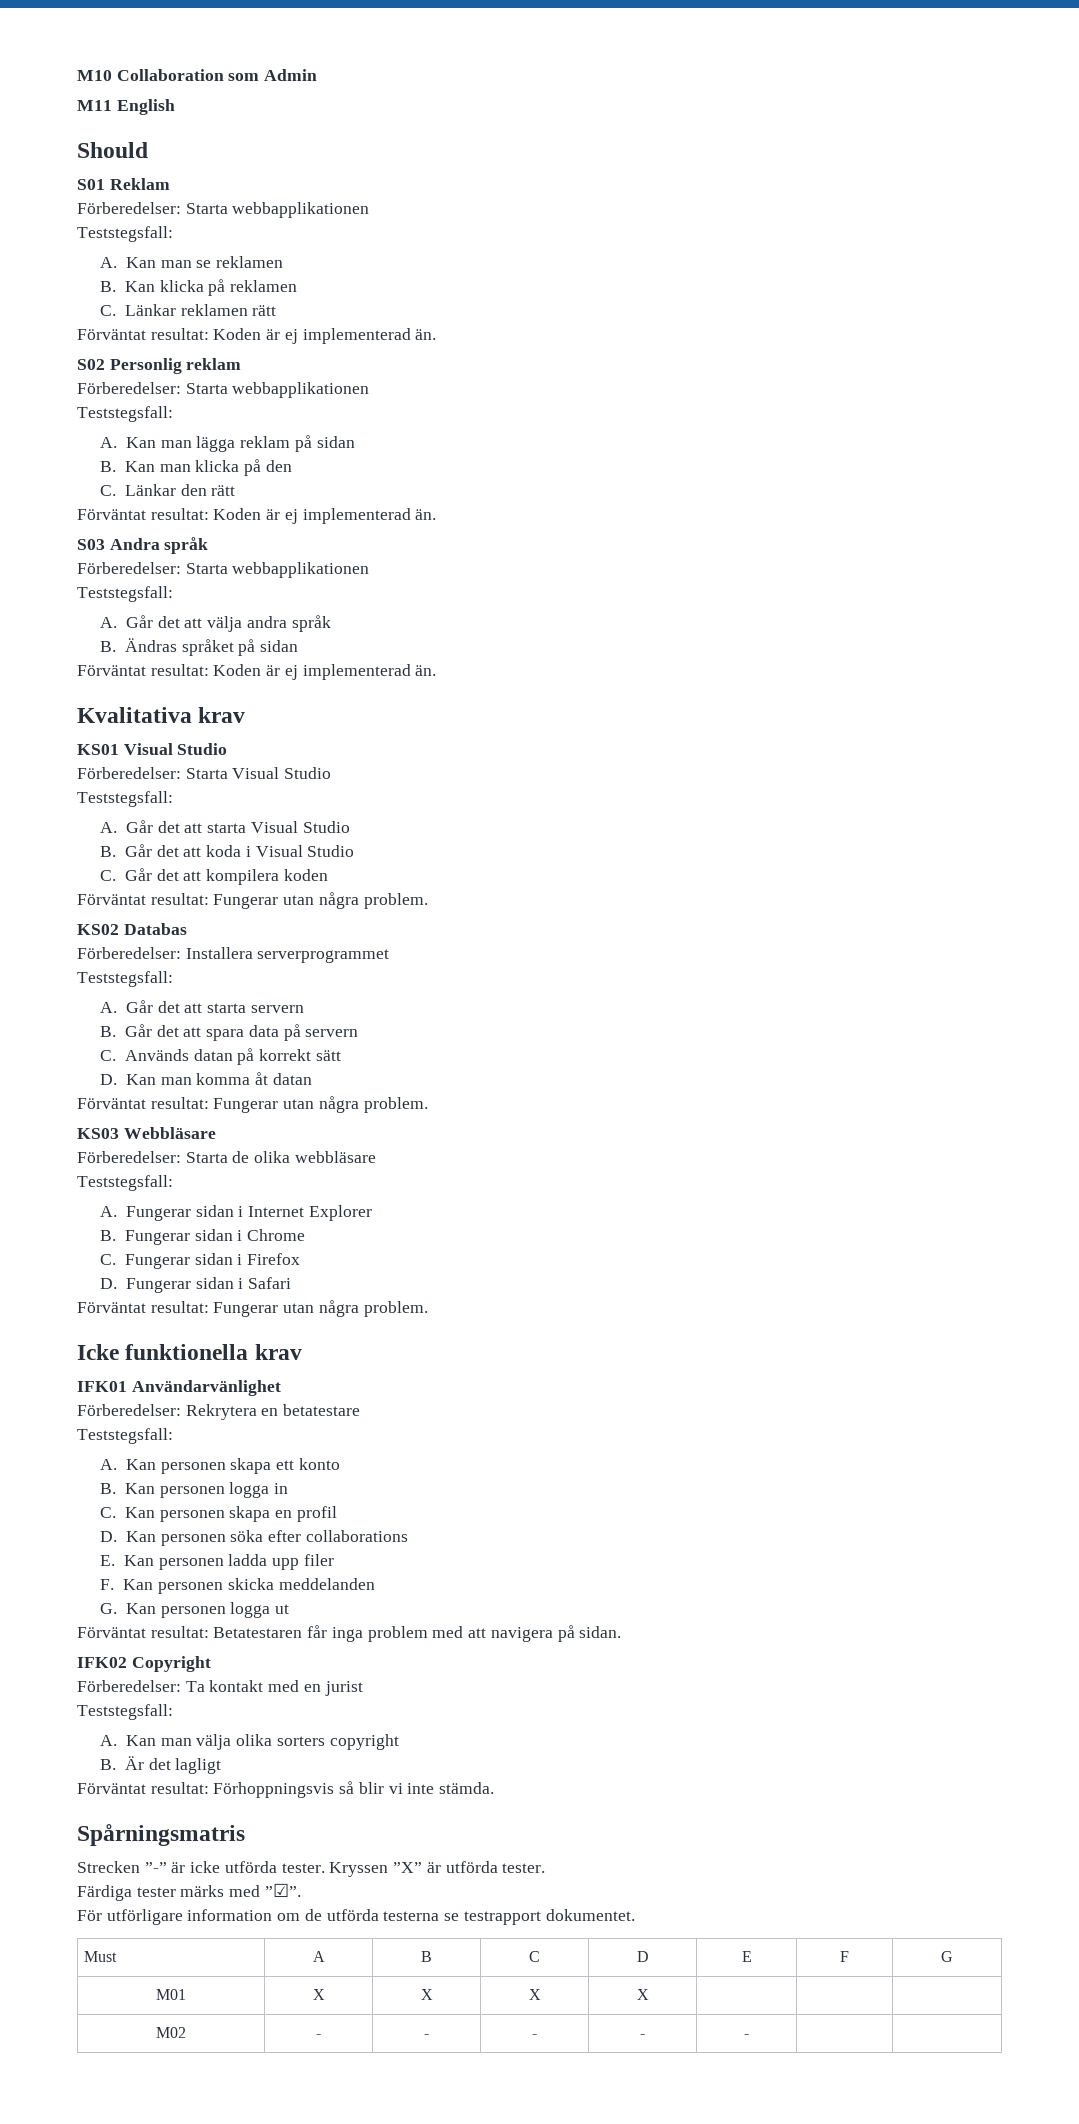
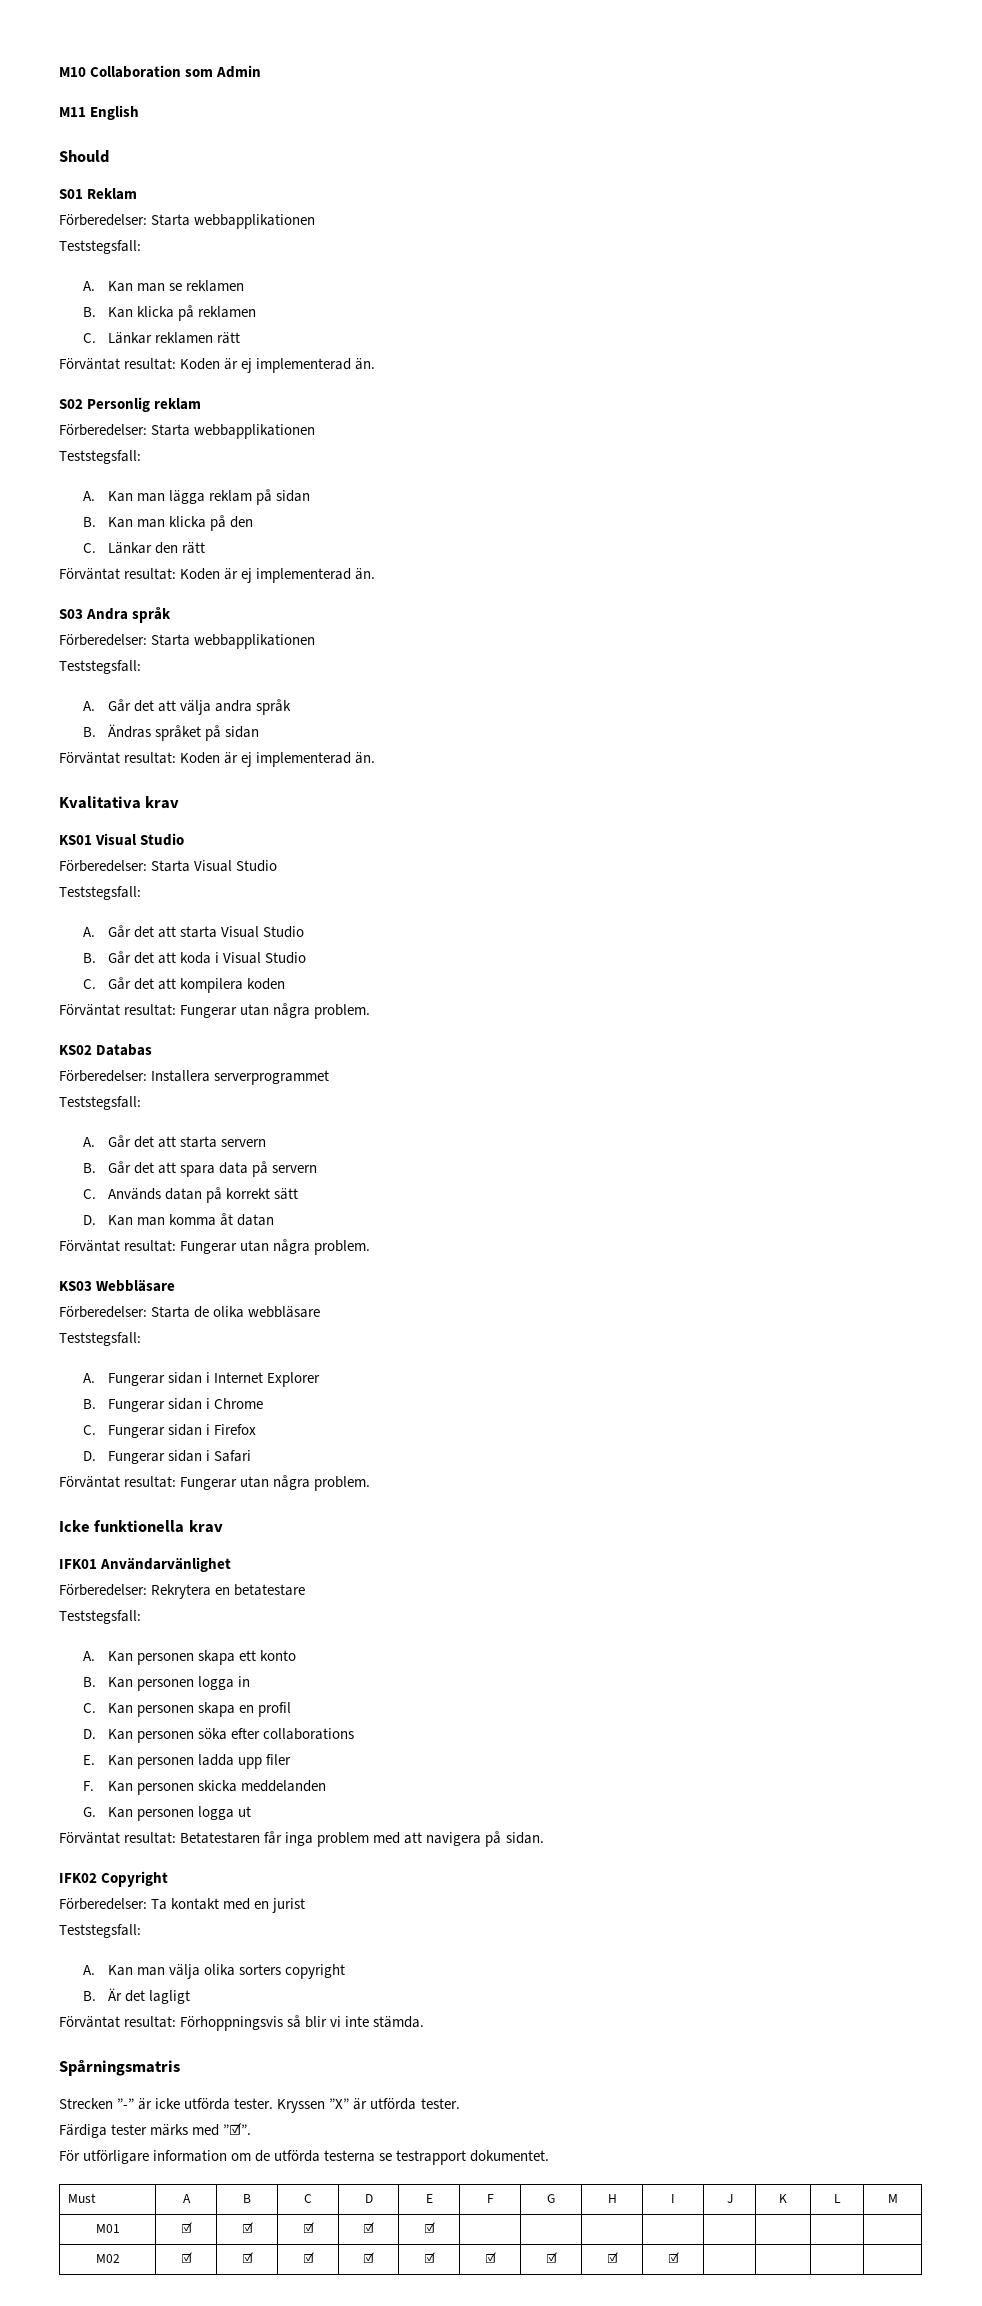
[156,1989,186,2000] [312,1989,325,2000] [420,1989,433,2000] [528,1989,541,2000] [636,1989,649,2000] [156,2027,186,2038] [316,2034,321,2038] [424,2034,429,2038] [532,2034,537,2038] [640,2034,645,2038] [744,2034,749,2038] // M01 | X | X | X | X | | | // M02 | - | - | - | - | - -> [607,2194,617,2203] [671,2194,675,2203] [726,2194,733,2203] [779,2194,787,2203] [833,2194,841,2203] [887,2194,898,2203] [95,2224,120,2233] [180,2222,192,2233] [241,2222,253,2233] [302,2222,314,2233] [363,2222,374,2233] [423,2222,435,2233] [95,2254,120,2263] [180,2252,192,2263] [241,2252,253,2263] [302,2252,314,2263] [363,2252,374,2263] [423,2252,435,2263] [484,2252,496,2263] [545,2252,557,2263] [606,2252,618,2263] [667,2252,679,2263] | H | I | J | K | L | M // M01 | ☑ | ☑ | ☑ | ☑ | ☑ | | | | | | | | // M02 | ☑ | ☑ | ☑ | ☑ | ☑ | ☑ | ☑ | ☑ | ☑ | |

